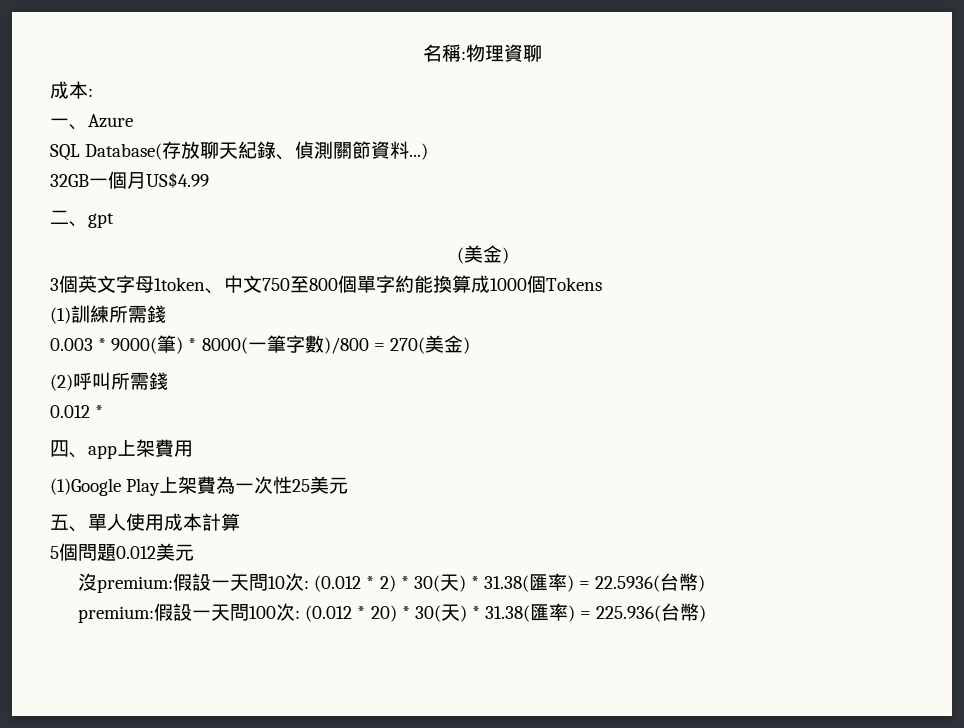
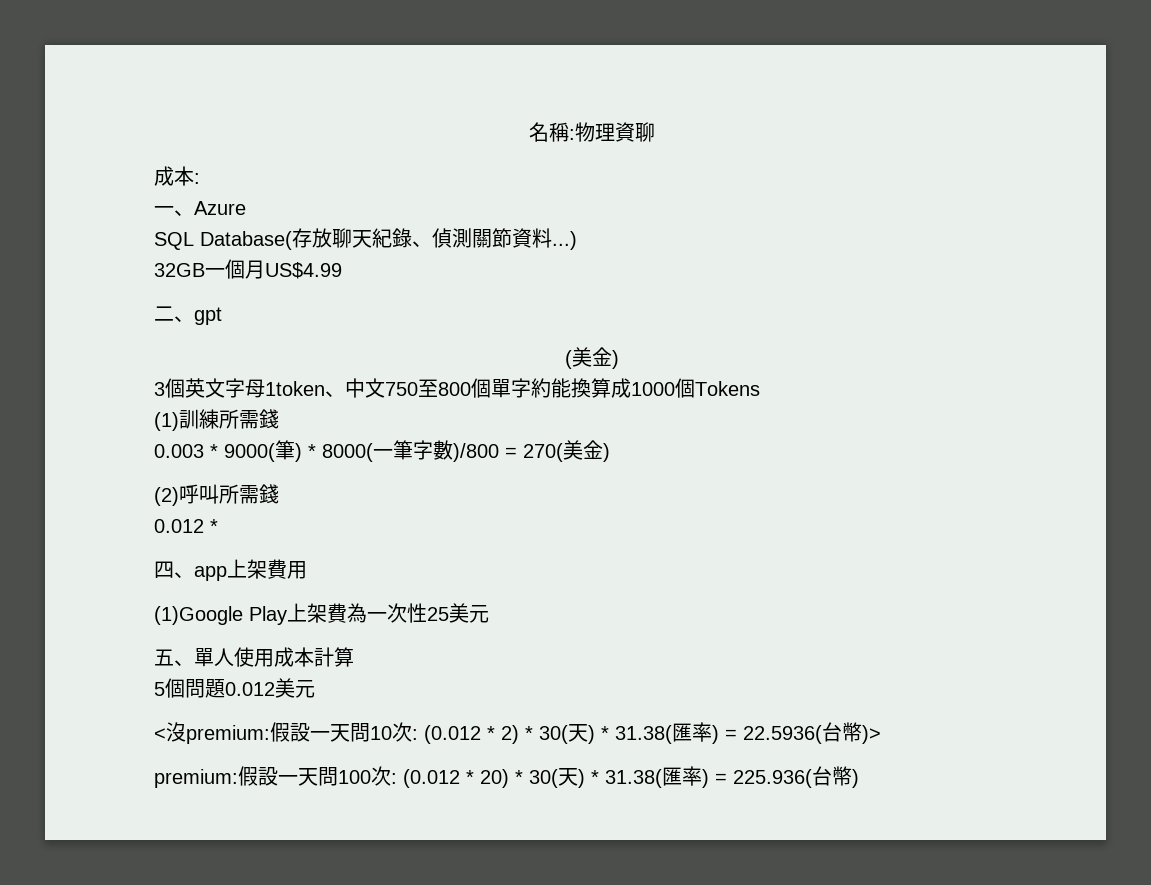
(194, 552) none -> [154,728,166,740] <
[698,575,706,592] ) -> [862,725,881,744] )>

